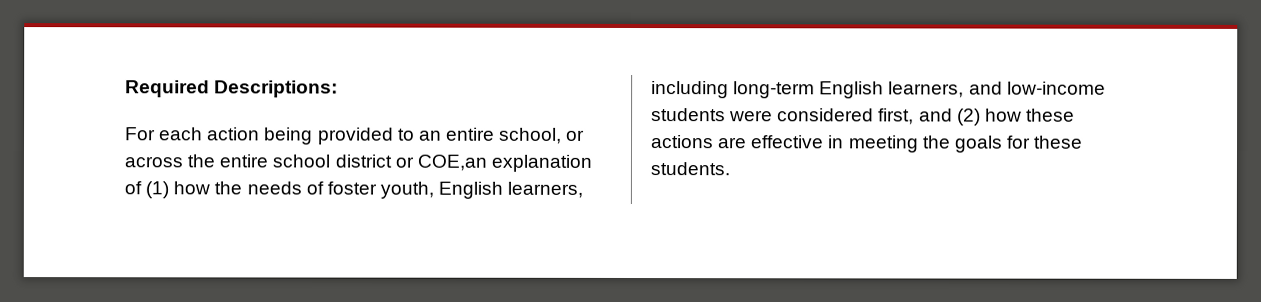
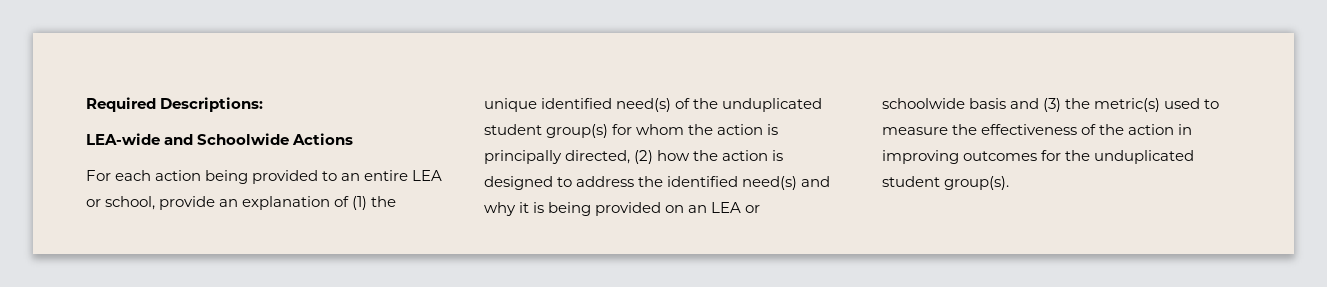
(339, 89) none -> [86,133,354,145] // LEA-wide and Schoolwide Actions
[499,127,586,144] [124,154,592,172] [124,181,584,199] [651,81,1106,99] [651,108,1075,126] [651,135,1084,153] [650,162,730,176] school, or across the entire school district or COE,an explanation of (1) how the needs of foster youth, English learners, including long-term English learners, and low-income students were considered first, and (2) how these actions are effective in meeting the goals for these students. -> [412,170,443,181] [86,196,397,210] [484,98,823,112] [484,124,779,138] [484,150,784,164] [484,176,831,190] [484,202,761,216] [882,98,1220,112] [882,124,1193,135] [882,150,1195,164] [882,176,1010,190] LEA or school, provide an explanation of (1) the unique identified need(s) of the unduplicated student group(s) for whom the action is principally directed, (2) how the action is designed to address the identified need(s) and why it is being provided on an LEA or schoolwide basis and (3) the metric(s) used to measure the effectiveness of the action in improving outcomes for the unduplicated student group(s).

